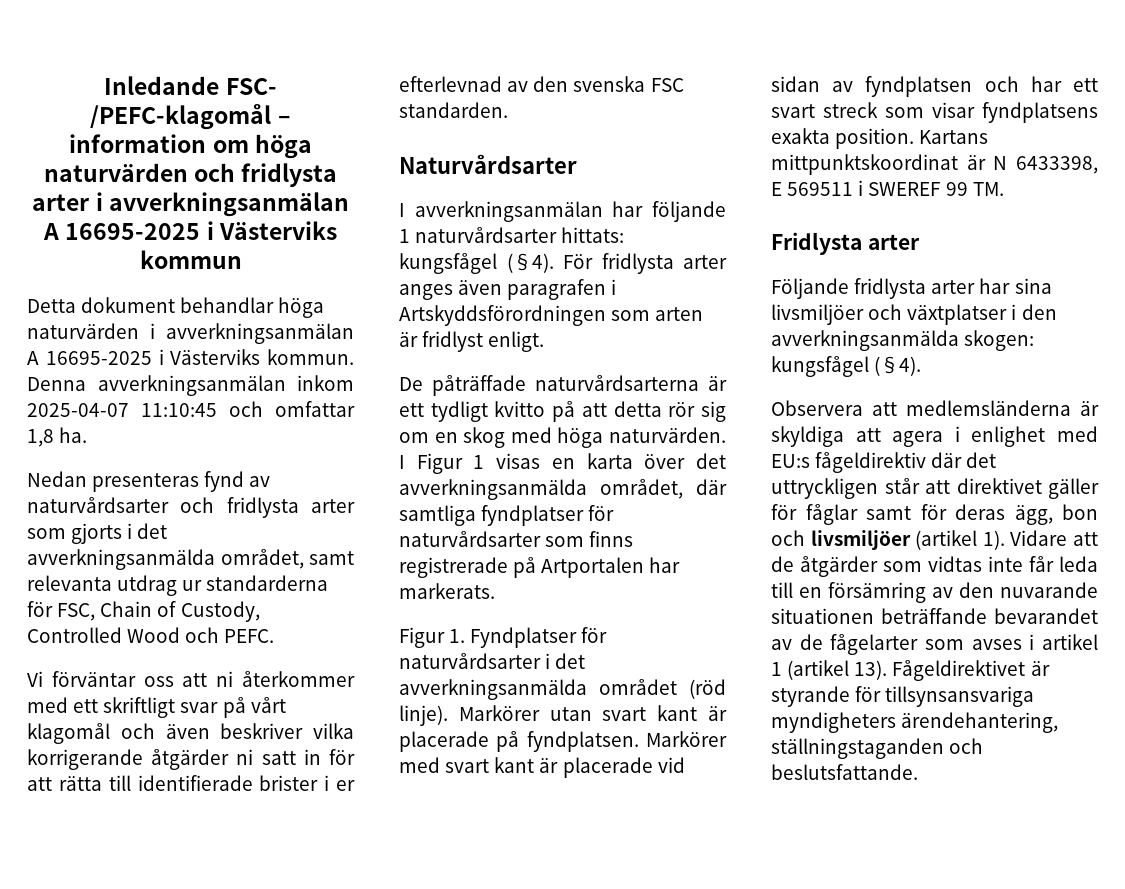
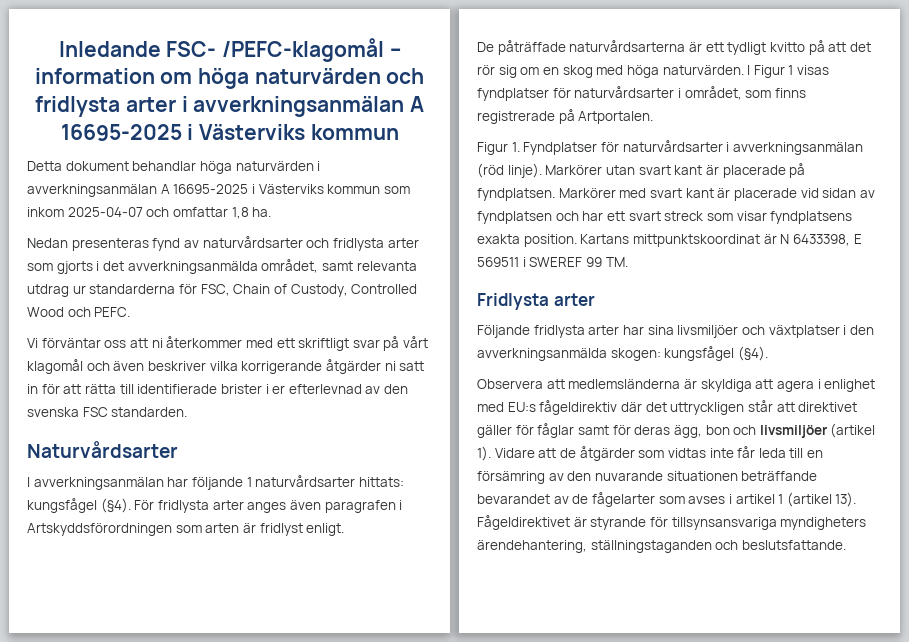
[267,349,354,365] [27,375,286,396] kommun. Denna avverkningsanmälan -> [327,184,410,194] kommun som
[141,403,217,417] 11:10:45 -> (143, 212) none
[613,401,662,417] detta -> [849,42,871,52] det
[551,453,726,469] [399,479,727,500] [399,505,476,526] en karta över det avverkningsanmälda området, där samtliga -> (830, 70) none
(541, 539) none -> [677,86,742,100] i området,
[541,557,681,578] [399,583,495,599] Artportalen har markerats. -> [578,111,654,124] Artportalen.
[555,653,586,669] [399,679,677,700] det avverkningsanmälda området -> [732,142,863,155] avverkningsanmälan

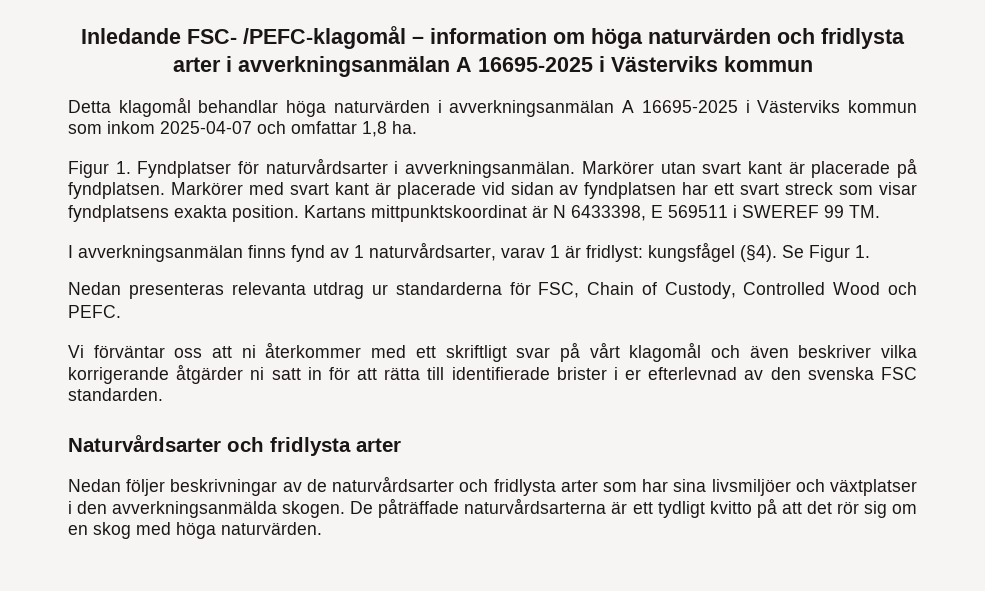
[65,161,129,171] dokument -> [118,97,191,117] klagomål
[27,236,419,251] [27,259,353,274] Nedan presenteras fynd av naturvårdsarter och fridlysta arter som gjorts i det avverkningsanmälda området, samt -> [68,158,918,178] [68,182,917,199] [68,205,880,222] [68,242,870,262] [68,282,224,299] Figur 1. Fyndplatser för naturvårdsarter i avverkningsanmälan. Markörer utan svart kant är placerade på fyndplatsen. Markörer med svart kant är placerade vid sidan av fyndplatsen har ett svart streck som visar fyndplatsens exakta position. Kartans mittpunktskoordinat är N 6433398, E 569511 i SWEREF 99 TM. // I avverkningsanmälan finns fynd av 1 naturvårdsarter, varav 1 är fridlyst: kungsfågel (§4). Se Figur 1. // Nedan presenteras
[27,475,404,490] [27,498,403,513] [27,523,345,536] // I avverkningsanmälan har följande 1 naturvårdsarter hittats: kungsfågel (§4). För fridlysta arter anges även paragrafen i Artskyddsförordningen som arten är fridlyst enligt. // -> [227,437,401,456] [68,476,917,496] [68,501,346,518] och fridlysta arter // Nedan följer beskrivningar av de naturvårdsarter och fridlysta arter som har sina livsmiljöer och växtplatser i den avverkningsanmälda skogen.
[747,65,830,78] [477,86,806,101] [477,109,654,124] [477,140,863,155] [477,163,806,178] [477,188,875,201] [477,211,853,224] [477,234,862,247] [477,257,628,267] [477,293,595,310] [477,325,874,338] [477,346,768,361] [477,379,876,392] [477,400,858,415] [477,423,876,438] [477,446,824,461] [477,471,818,484] [477,492,857,507] [477,515,867,530] [477,540,846,553] I Figur 1 visas fyndplatser för naturvårdsarter i området, som finns registrerade på Artportalen. // Figur 1. Fyndplatser för naturvårdsarter i avverkningsanmälan (röd linje). Markörer utan svart kant är placerade på fyndplatsen. Markörer med svart kant är placerade vid sidan av fyndplatsen och har ett svart streck som visar fyndplatsens exakta position. Kartans mittpunktskoordinat är N 6433398, E 569511 i SWEREF 99 TM. // Fridlysta arter // Följande fridlysta arter har sina livsmiljöer och växtplatser i den avverkningsanmälda skogen: kungsfågel (§4). // Observera att medlemsländerna är skyldiga att agera i enlighet med EU:s fågeldirektiv där det uttryckligen står att direktivet gäller för fåglar samt för deras ägg, bon och livsmiljöer (artikel 1). Vidare att de åtgärder som vidtas inte får leda till en försämring av den nuvarande situationen beträffande bevarandet av de fågelarter som avses i artikel 1 (artikel 13). Fågeldirektivet är styrande för tillsynsansvariga myndigheters ärendehantering, ställningstaganden och beslutsfattande. -> (322, 528) none

